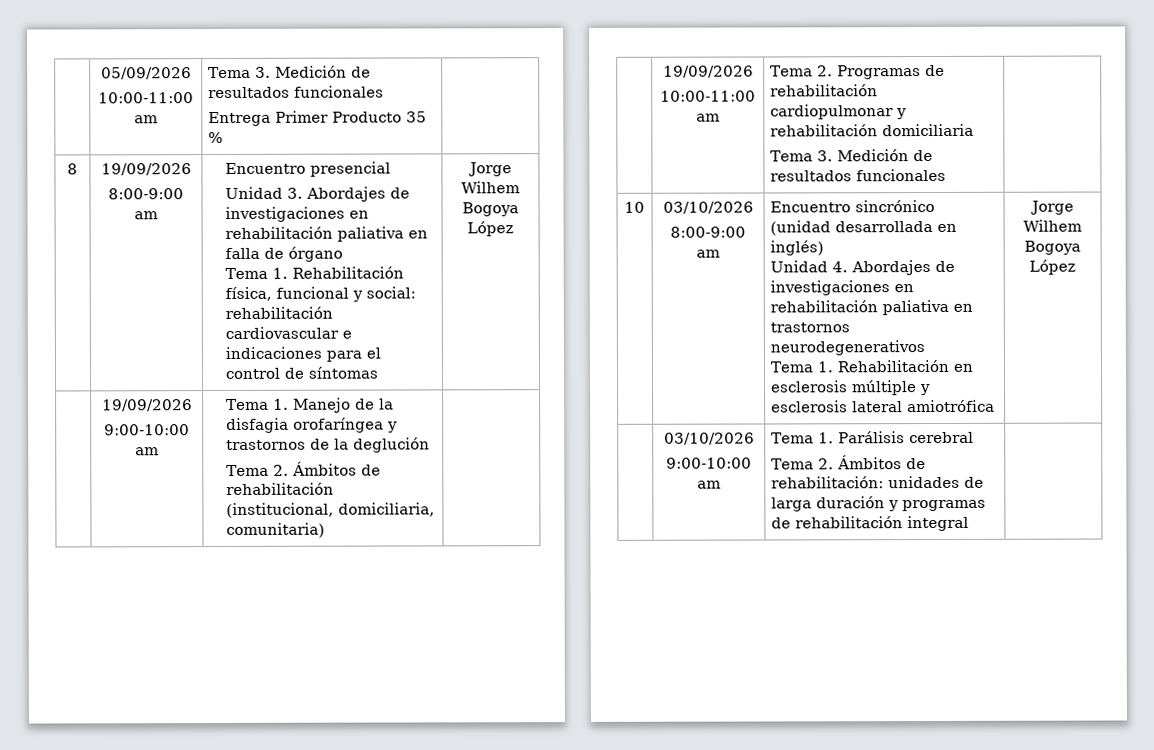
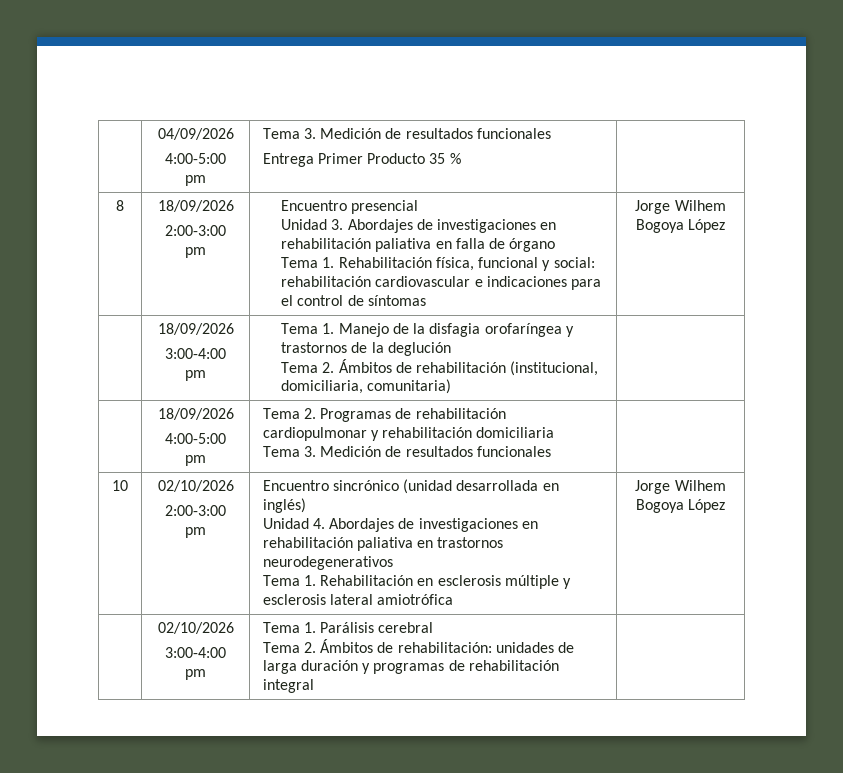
[100,67,192,80] [98,92,194,104] [134,115,158,124] | 05/09/2026 // 10:00-11:00 am -> [157,128,234,140] [165,153,226,164] [185,175,206,186] | 04/09/2026 // 4:00-5:00 pm
[100,163,192,176] [108,188,184,200] [134,211,158,220] 19/09/2026 // 8:00-9:00 am -> [157,200,234,212] [165,225,226,236] [185,247,206,258] 18/09/2026 // 2:00-3:00 pm
[101,399,193,412] [104,424,190,436] [135,447,159,456] 19/09/2026 // 9:00-10:00 am -> [157,323,234,335] [165,348,226,359] [185,370,206,381] 18/09/2026 // 3:00-4:00 pm
[662,65,754,78] [660,90,756,102] [696,113,720,122] 19/09/2026 // 10:00-11:00 am -> [157,408,234,420] [165,433,226,444] [185,455,206,466] 18/09/2026 // 4:00-5:00 pm
[662,201,754,214] [670,226,746,238] [696,249,720,258] 03/10/2026 // 8:00-9:00 am -> [157,480,234,492] [165,505,226,516] [185,527,206,538] 02/10/2026 // 2:00-3:00 pm
[663,432,755,445] [666,457,752,469] [697,480,721,489] 03/10/2026 // 9:00-10:00 am -> [157,622,234,634] [165,647,226,658] [185,669,206,680] 02/10/2026 // 3:00-4:00 pm

